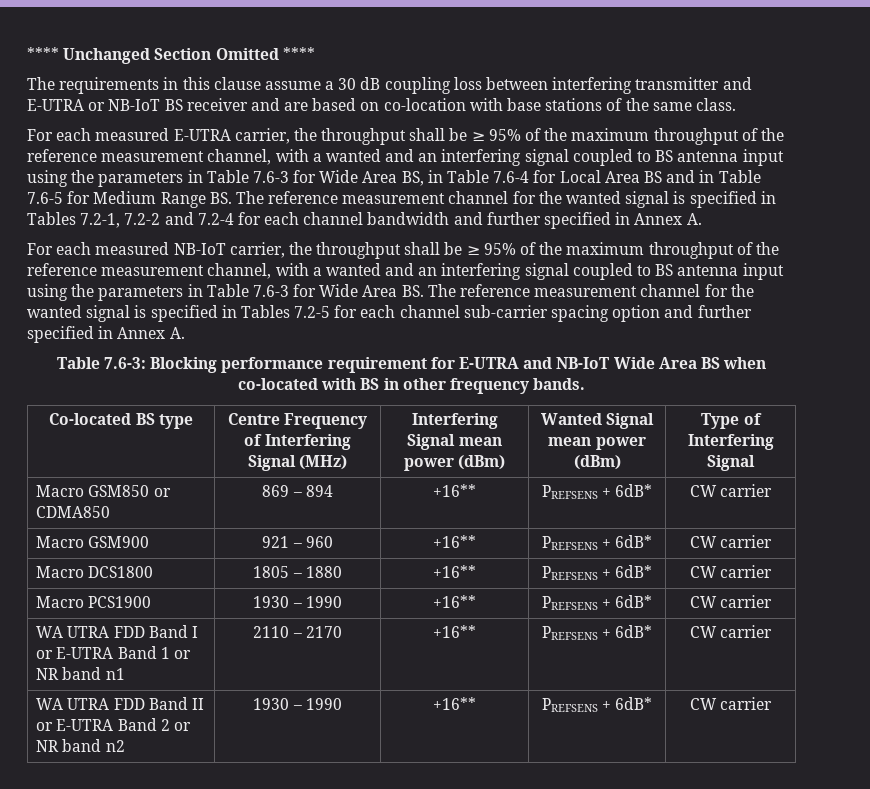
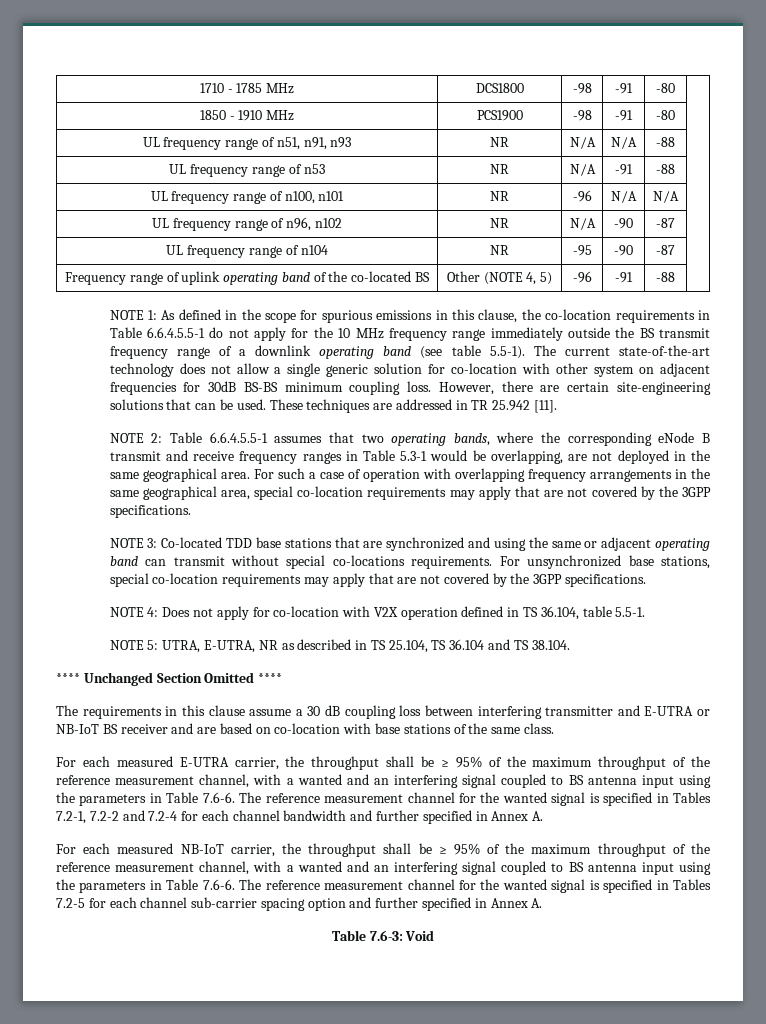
(27, 53) none -> [199,83,295,94] [475,83,524,93] [572,83,592,94] [615,83,633,94] [656,83,675,93] [199,110,295,121] [476,110,523,121] [572,110,592,121] [615,110,633,121] [656,110,675,120] [142,137,352,150] [490,137,509,147] [569,137,596,149] [611,137,637,149] [656,137,675,147] [169,164,325,177] [490,164,509,174] [569,164,596,176] [615,164,633,175] [656,164,675,174] [150,191,345,204] [490,191,509,201] [572,190,592,202] [611,191,637,203] [653,191,679,203] [152,217,342,231] [490,218,509,228] [569,218,596,230] [614,218,633,229] [656,218,675,228] [166,245,328,258] [490,245,509,255] [572,245,592,256] [614,245,633,256] [656,245,675,255] [64,271,431,285] [446,271,553,285] [572,271,592,283] [615,272,633,283] [656,272,675,282] [109,309,710,323] [109,327,710,341] [109,345,711,359] [109,363,710,377] [109,381,711,395] [109,399,558,413] [109,432,710,446] [109,450,710,464] [109,468,710,482] [109,486,711,500] [109,505,191,518] [109,537,711,551] [109,555,710,569] [109,573,647,587] [109,606,646,620] [109,639,570,653] 1710 - 1785 MHz | DCS1800 | -98 | -91 | -80 | // 1850 - 1910 MHz | PCS1900 | -98 | -91 | -80 | // UL frequency range of n51, n91, n93 | NR | N/A | N/A | -88 | // UL frequency range of n53 | NR | N/A | -91 | -88 | // UL frequency range of n100, n101 | NR | -96 | N/A | N/A | // UL frequency range of n96, n102 | NR | N/A | -90 | -87 | // UL frequency range of n104 | NR | -95 | -90 | -87 | // Frequency range of uplink operating band of the co-located BS | Other (NOTE 4, 5) | -96 | -91 | -88 | // NOTE 1: As defined in the scope for spurious emissions in this clause, the co-location requirements in Table 6.6.4.5.5-1 do not apply for the 10 MHz frequency range immediately outside the BS transmit frequency range of a downlink operating band (see table 5.5-1). The current state-of-the-art technology does not allow a single generic solution for co-location with other system on adjacent frequencies for 30dB BS-BS minimum coupling loss. However, there are certain site-engineering solutions that can be used. These techniques are addressed in TR 25.942 [11]. // NOTE 2: Table 6.6.4.5.5-1 assumes that two operating bands, where the corresponding eNode B transmit and receive frequency ranges in Table 5.3-1 would be overlapping, are not deployed in the same geographical area. For such a case of operation with overlapping frequency arrangements in the same geographical area, special co-location requirements may apply that are not covered by the 3GPP specifications. // NOTE 3: Co-located TDD base stations that are synchronized and using the same or adjacent operating band can transmit without special co-locations requirements. For unsynchronized base stations, special co-location requirements may apply that are not covered by the 3GPP specifications. // NOTE 4: Does not apply for co-location with V2X operation defined in TS 36.104, table 5.5-1. // NOTE 5: UTRA, E-UTRA, NR as described in TS 25.104, TS 36.104 and TS 38.104. //
[252,170,761,186] [27,191,232,208] 7.6-3 for Wide Area BS, in Table 7.6-4 for Local Area BS and in Table 7.6-5 for Medium Range BS. -> [202,792,235,803] 7.6-6.
[252,284,424,297] 7.6-3 for Wide Area BS. -> [202,879,235,890] 7.6-6.
[150,357,767,373] [237,378,586,394] [49,413,193,429] [227,413,368,429] [244,434,351,450] [247,455,348,471] [411,413,498,429] [407,434,502,450] [403,455,506,471] [540,413,655,429] [548,437,646,450] [573,455,621,470] [701,413,762,429] [687,434,774,450] [707,455,755,471] [36,485,171,497] [36,506,111,518] [262,485,333,497] [433,484,476,497] [541,484,653,499] [689,484,773,497] [36,536,150,548] [262,536,333,548] [433,535,476,548] [541,535,653,550] [689,535,773,548] [36,566,154,578] [253,566,342,578] [433,565,476,578] [541,565,653,580] [689,565,773,578] [36,596,152,608] [253,596,342,608] [433,595,476,608] [541,595,653,610] [689,595,773,608] [36,625,198,638] [36,646,191,659] [36,667,125,680] [253,626,342,638] [433,625,476,638] [541,625,653,640] [689,625,773,638] [36,697,204,710] [36,718,191,731] [36,739,125,752] [253,698,342,710] [433,697,476,710] [541,697,653,712] [689,697,773,710] Blocking performance requirement for E-UTRA and NB-IoT Wide Area BS when co-located with BS in other frequency bands. // Co-located BS type | Centre Frequency of Interfering Signal (MHz) | Interfering Signal mean power (dBm) | Wanted Signal mean power (dBm) | Type of Interfering Signal // Macro GSM850 or CDMA850 | 869 – 894 | +16** | PREFSENS + 6dB* | CW carrier // Macro GSM900 | 921 – 960 | +16** | PREFSENS + 6dB* | CW carrier // Macro DCS1800 | 1805 – 1880 | +16** | PREFSENS + 6dB* | CW carrier // Macro PCS1900 | 1930 – 1990 | +16** | PREFSENS + 6dB* | CW carrier // WA UTRA FDD Band I or E-UTRA Band 1 or NR band n1 | 2110 – 2170 | +16** | PREFSENS + 6dB* | CW carrier // WA UTRA FDD Band II or E-UTRA Band 2 or NR band n2 | 1930 – 1990 | +16** | PREFSENS + 6dB* | CW carrier -> [405,930,435,941] Void

